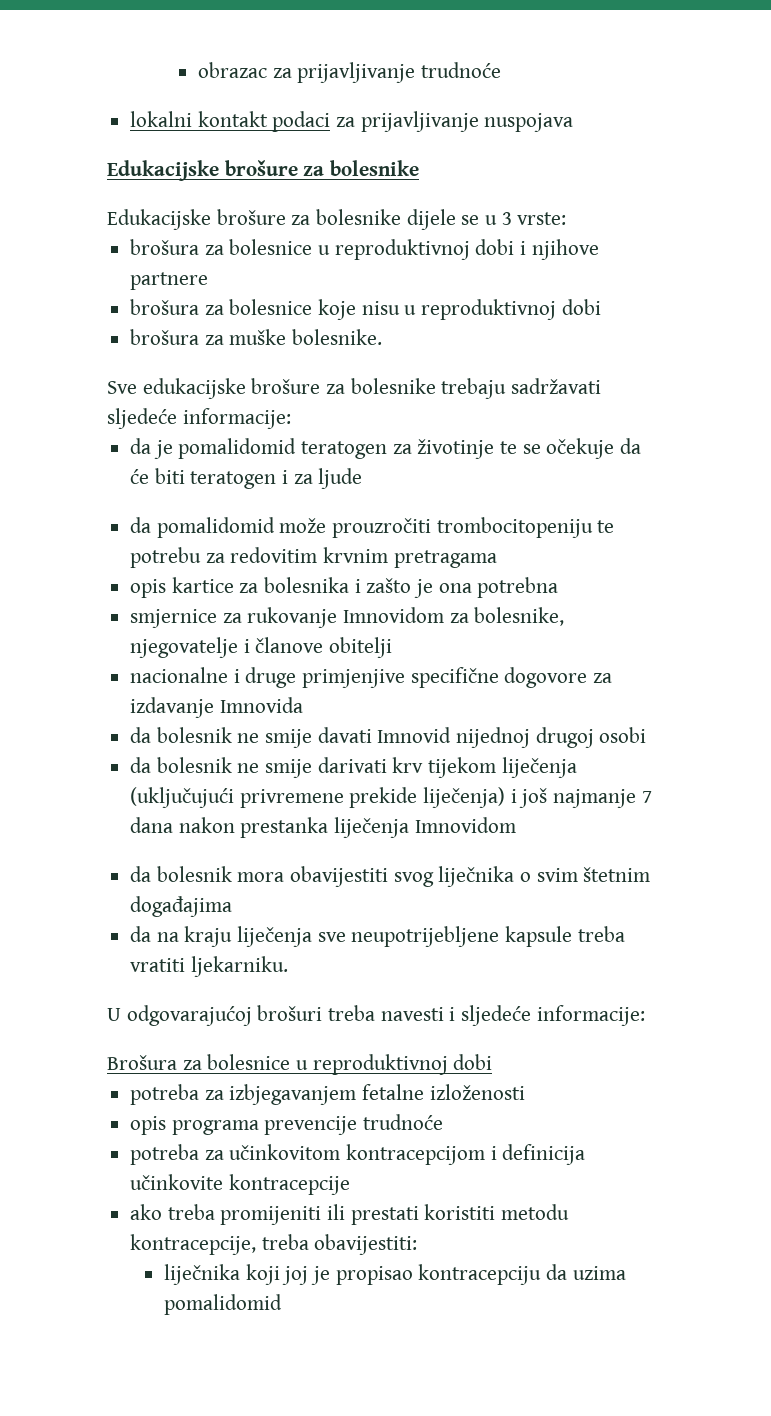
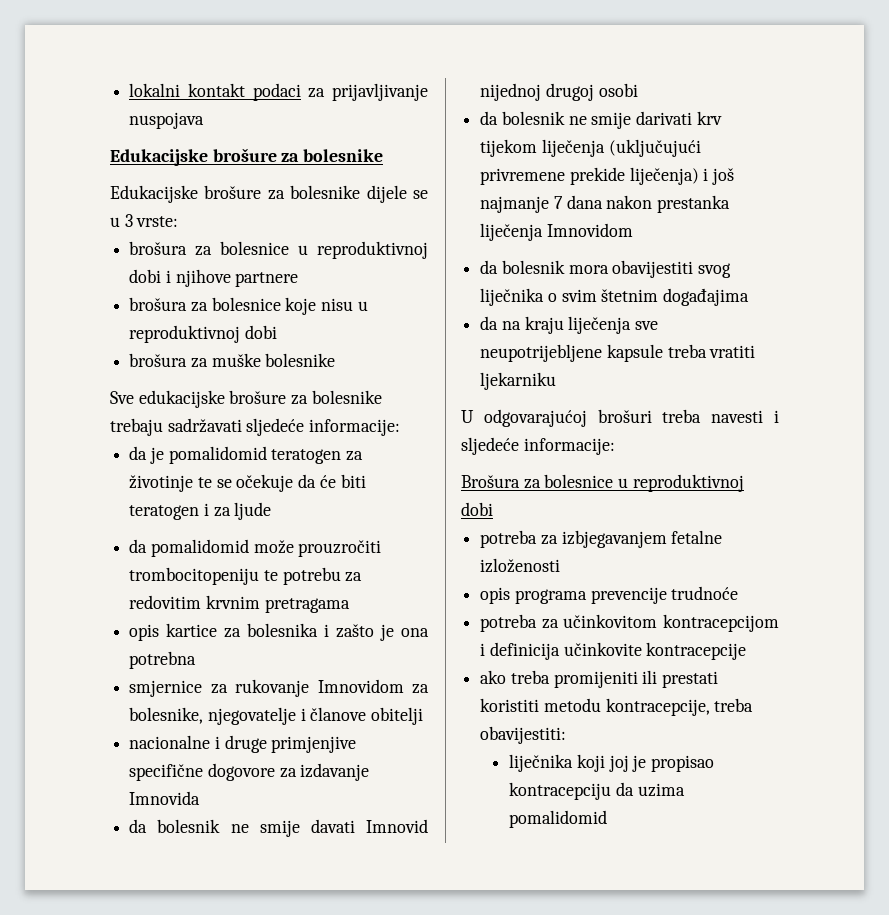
[197,62,501,83] obrazac za prijavljivanje trudnoće // -> (129, 90) none
[292,329,383,345] bolesnike. -> [265,353,336,367] bolesnike
[190,956,288,977] ljekarniku. -> [480,372,557,390] ljekarniku

